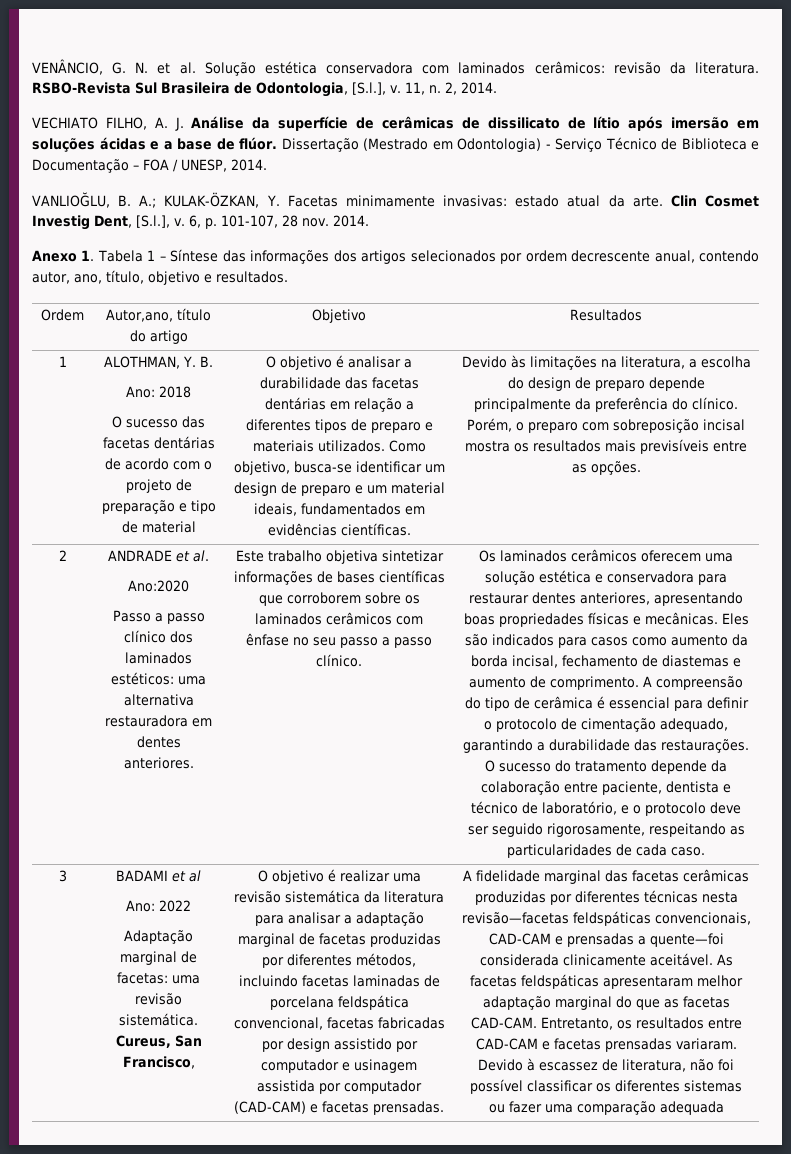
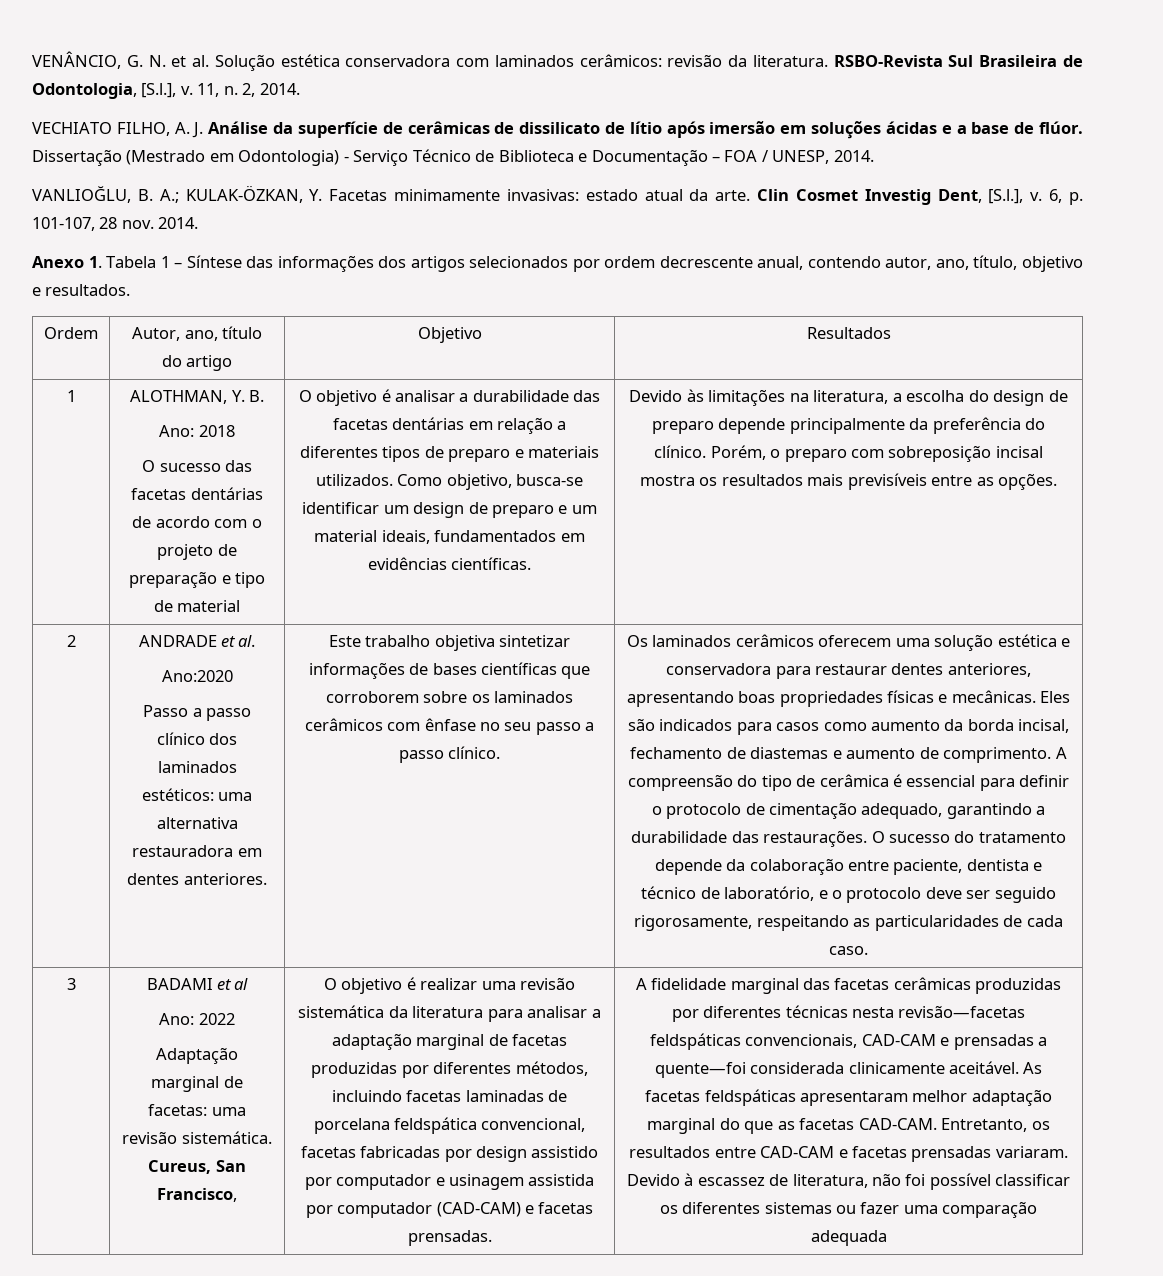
[106,309,173,322] Autor,ano, -> [132,327,218,341] Autor, ano,

